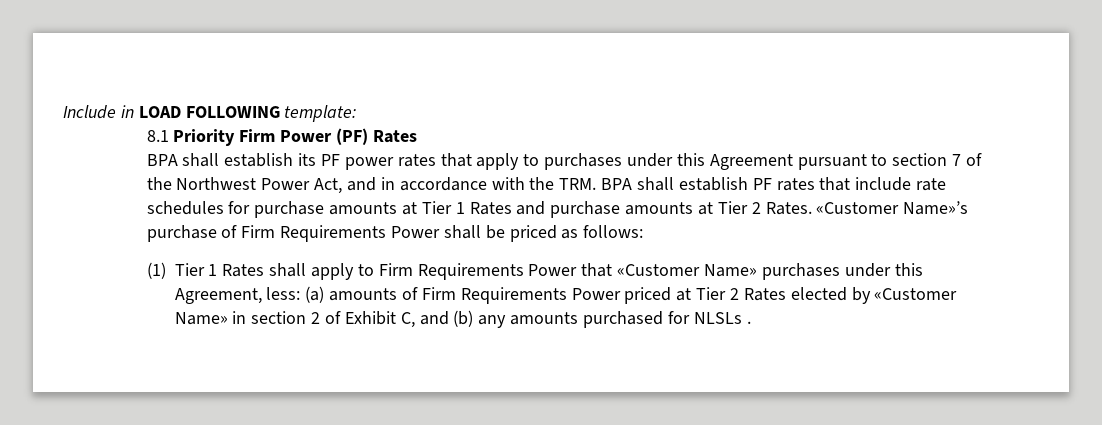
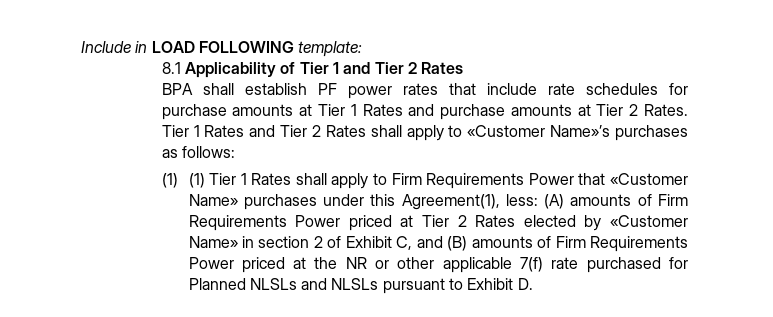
[173,128,368,146] Priority Firm Power (PF) -> [184,62,417,78] Applicability of Tier 1 and Tier 2
[298,153,317,166] its -> (307, 89) none
[476,153,983,170] [146,177,851,194] apply to purchases under this Agreement pursuant to section 7 of the Northwest Power Act, and in accordance with the TRM. BPA shall establish PF rates that -> (476, 89) none
[816,201,969,215] [146,225,557,242] «Customer Name»’s purchase of Firm Requirements Power shall be priced -> [161,125,688,141] Tier 1 Rates and Tier 2 Rates shall apply to «Customer Name»’s purchases
(166, 270) none -> [188,173,205,188] (1)
[174,286,325,304] Agreement, less: (a) -> [401,194,565,210] Agreement(1), less: (A)
[453,310,751,328] (b) any amounts purchased for NLSLs . -> [447,236,688,252] [188,257,688,273] [188,278,533,294] (B) amounts of Firm Requirements Power priced at the NR or other applicable 7(f) rate purchased for Planned NLSLs and NLSLs pursuant to Exhibit D.

